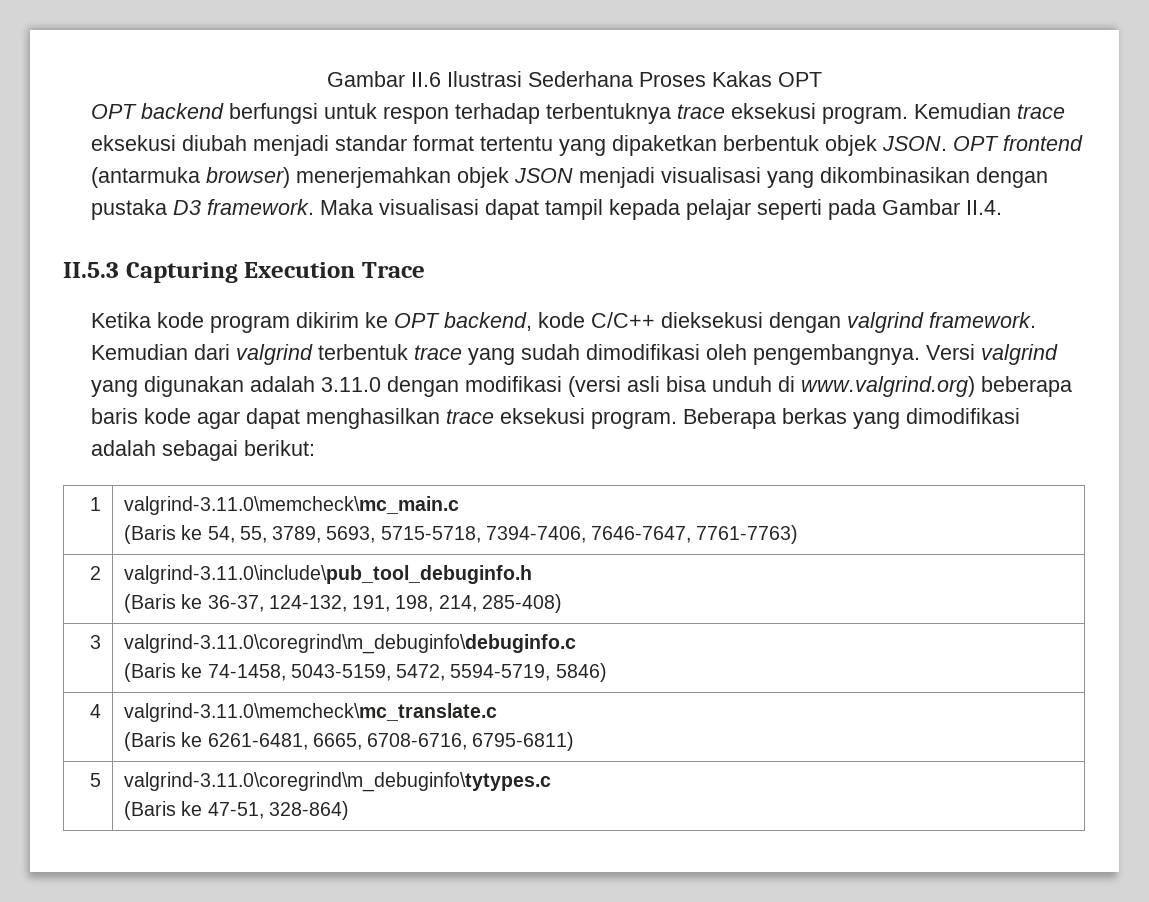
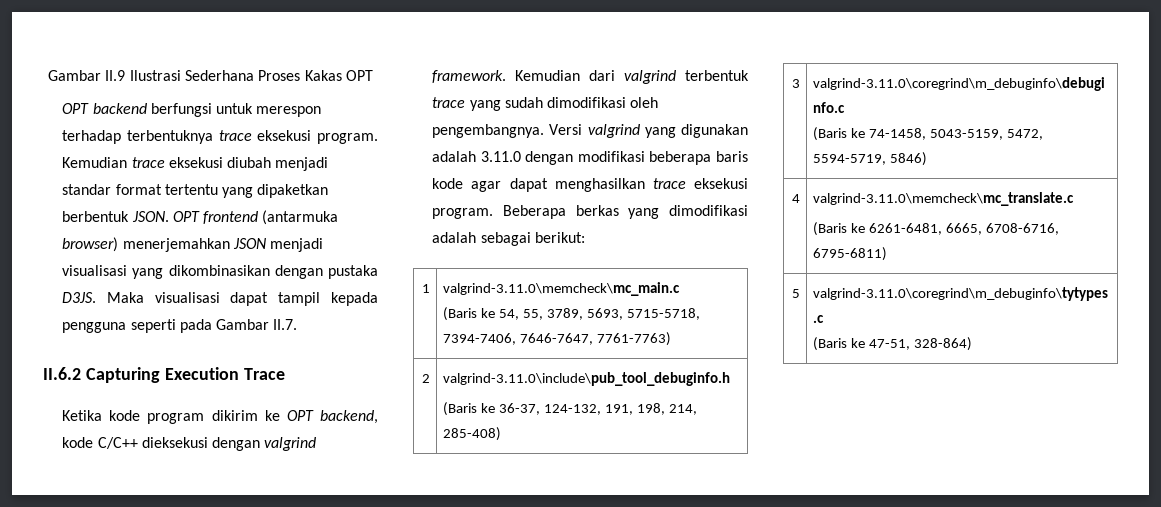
[327,71,441,87] Gambar II.6 -> [48,70,126,81] Gambar II.9
[382,106,449,124] respon -> [256,106,322,117] merespon
[824,135,877,156] objek -> (130, 216) none
[456,167,509,188] objek -> (230, 245) none
[172,199,314,215] D3 framework. -> [62,292,97,303] D3JS.
[685,199,751,220] pelajar -> [62,322,127,333] pengguna
[965,200,1002,215] [63,262,119,278] II.4. // II.5.3 -> [273,319,298,330] [43,367,81,380] II.7. // II.6.2
[567,376,975,397] (versi asli bisa unduh di www.valgrind.org) -> (645, 156) none

